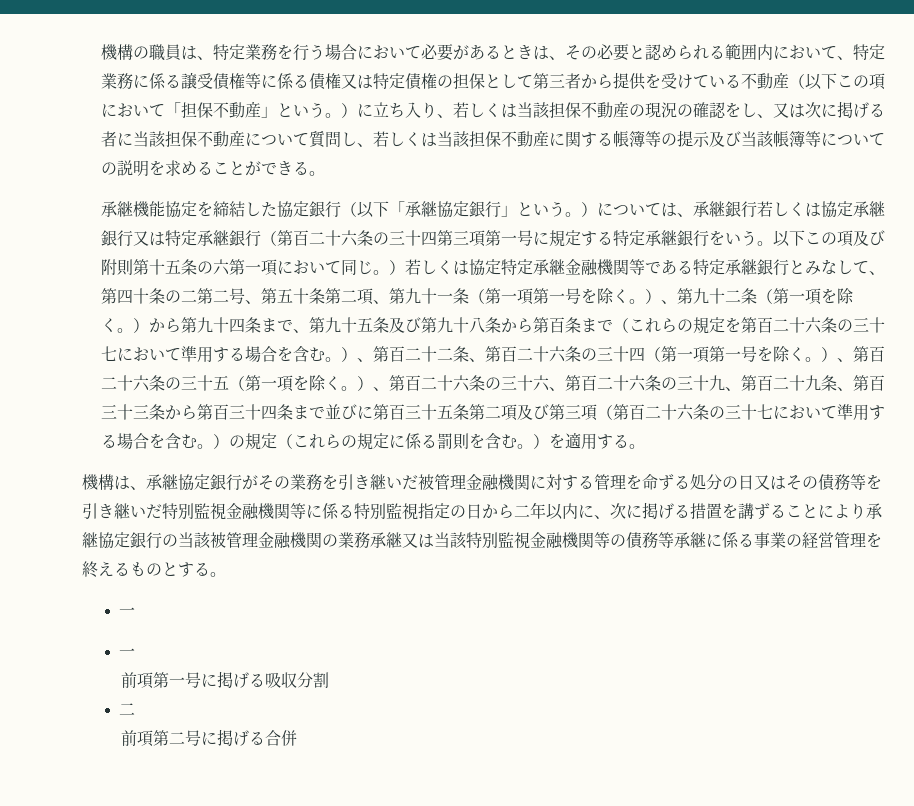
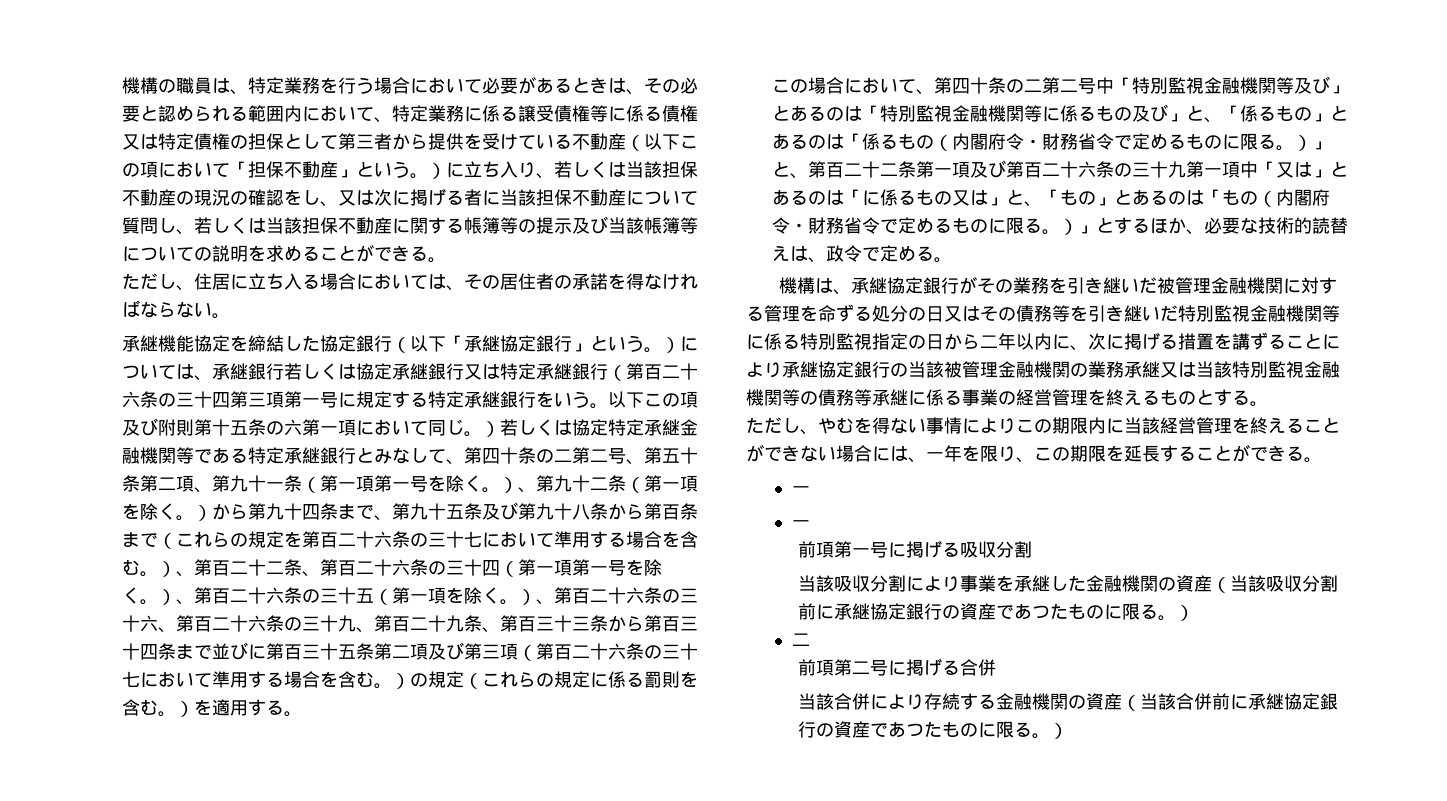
(326, 173) none -> [121,273,698,291] [121,300,230,319] // ただし、住居に立ち入る場合においては、その居住者の承諾を得なければならない。
(646, 446) none -> [771,76,1348,95] [771,104,1348,123] [771,133,1330,151] [771,160,1348,179] [771,189,1330,207] [771,217,1348,235] [771,245,952,263] // この場合において、第四十条の二第二号中「特別監視金融機関等及び」とあるのは「特別監視金融機関等に係るもの及び」と、「係るもの」とあるのは「係るもの（内閣府令・財務省令で定めるものに限る。）」と、第百二十二条第一項及び第百二十六条の三十九第一項中「又は」とあるのは「に係るもの又は」と、「もの」とあるのは「もの（内閣府令・財務省令で定めるものに限る。）」とするほか、必要な技術的読替えは、政令で定める。
(226, 574) none -> [746,417,1340,435] [746,444,1322,463] // ただし、やむを得ない事情によりこの期限内に当該経営管理を終えることができない場合には、一年を限り、この期限を延長することができる。
(329, 680) none -> [797,575,1338,593] [797,603,1194,621] // 当該吸収分割により事業を承継した金融機関の資産（当該吸収分割前に承継協定銀行の資産であつたものに限る。）
(297, 738) none -> [797,693,1338,711] [797,721,1068,739] // 当該合併により存続する金融機関の資産（当該合併前に承継協定銀行の資産であつたものに限る。）

